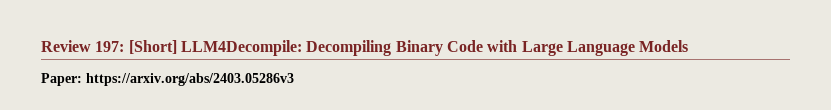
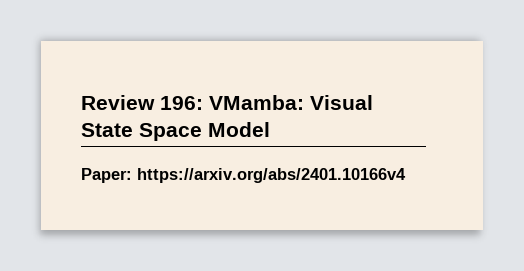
[95,40,689,56] 197: [Short] LLM4Decompile: Decompiling Binary Code with Large Language Models -> [160,95,373,110] [81,122,270,141] 196: VMamba: Visual State Space Model
[86,73,294,86] https://arxiv.org/abs/2403.05286v3 -> [137,168,406,183] https://arxiv.org/abs/2401.10166v4

